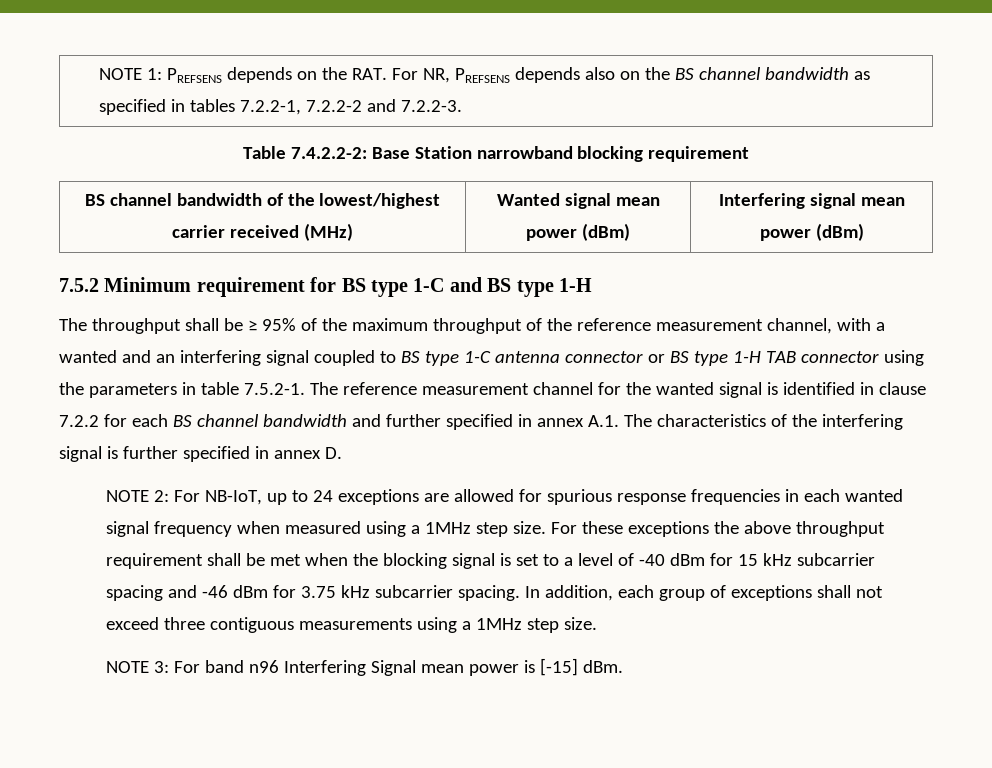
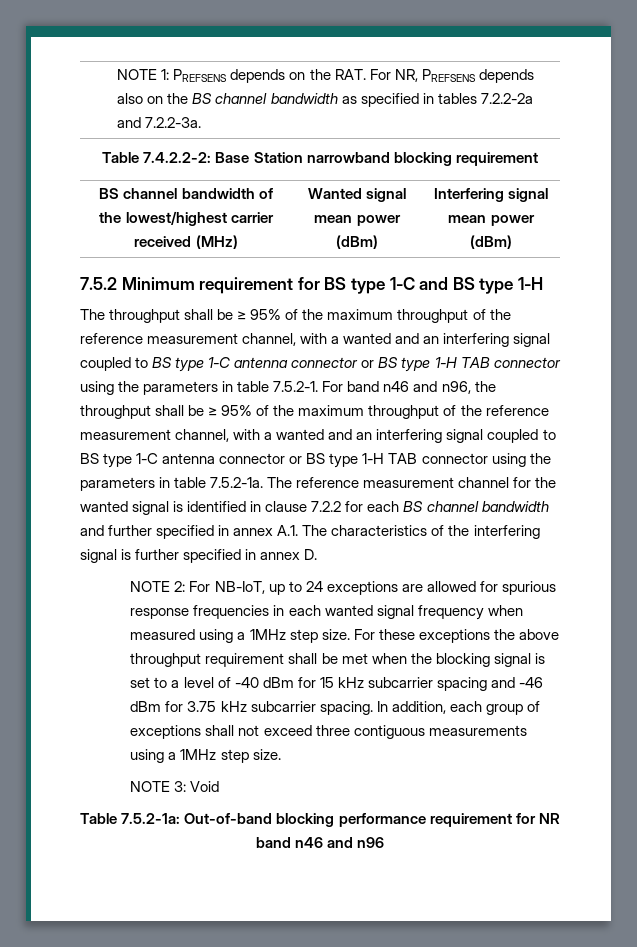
[239,99,462,115] 7.2.2-1, 7.2.2-2 and 7.2.2-3. -> [480,93,533,104] [117,117,202,128] 7.2.2-2a and 7.2.2-3a.
(305, 389) none -> [322,381,496,394] [80,405,549,419] [80,429,556,443] [80,453,551,468] [80,477,264,491] For band n46 and n96, the throughput shall be ≥ 95% of the maximum throughput of the reference measurement channel, with a wanted and an interfering signal coupled to BS type 1-C antenna connector or BS type 1-H TAB connector using the parameters in table 7.5.2-1a.
[174,658,624,676] For band n96 Interfering Signal mean power is [-15] dBm. -> [190,781,220,792] [80,813,560,827] [255,837,385,848] Void // Table 7.5.2-1a: Out-of-band blocking performance requirement for NR band n46 and n96

